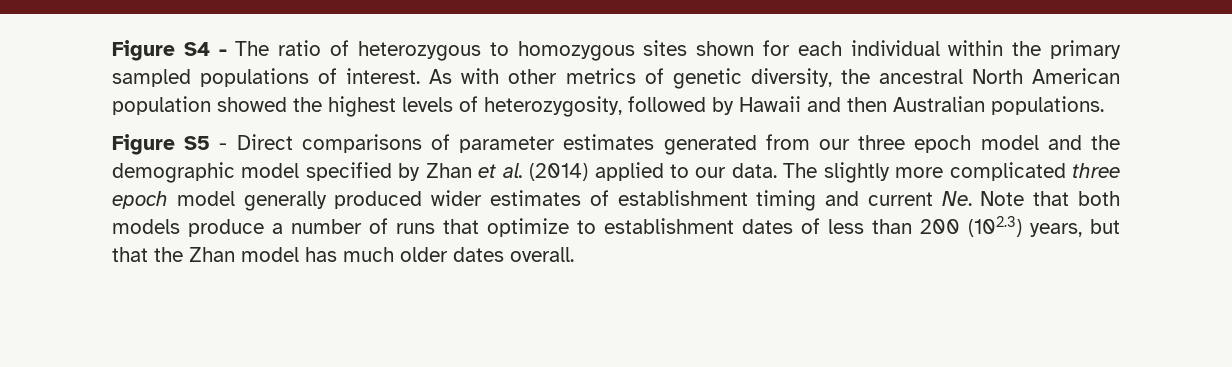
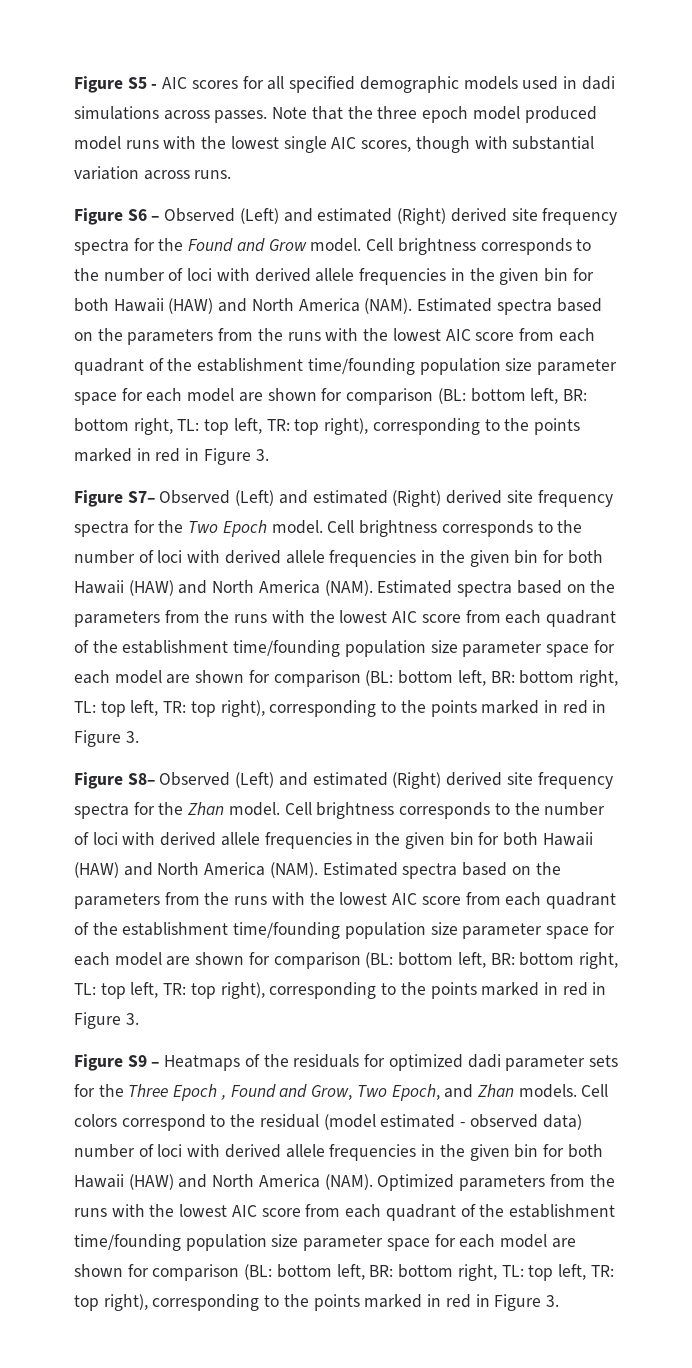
[112,40,1121,61] [112,68,1120,89] [112,96,1104,117] [112,134,1121,155] [112,162,1120,183] [112,190,1121,211] [112,216,1120,237] [112,247,574,262] Figure S4 - The ratio of heterozygous to homozygous sites shown for each individual within the primary sampled populations of interest. As with other metrics of genetic diversity, the ancestral North American population showed the highest levels of heterozygosity, followed by Hawaii and then Australian populations. // Figure S5 - Direct comparisons of parameter estimates generated from our three epoch model and the demographic model specified by Zhan et al. (2014) applied to our data. The slightly more complicated three epoch model generally produced wider estimates of establishment timing and current Ne. Note that both models produce a number of runs that optimize to establishment dates of less than 200 (102.3) years, but that the Zhan model has much older dates overall. -> [74,76,615,93] [74,106,597,123] [74,136,595,153] [74,166,232,180] [74,208,618,225] [74,238,592,255] [74,268,594,285] [74,298,602,315] [74,328,595,345] [74,358,618,375] [74,388,587,405] [74,418,580,435] [74,448,269,465] [74,490,613,507] [74,520,583,537] [74,550,603,567] [74,580,616,597] [74,610,616,627] [74,640,615,657] [74,670,618,687] [74,700,607,717] [74,730,139,747] [74,772,613,789] [74,802,606,819] [74,832,593,849] [74,862,561,879] [74,892,616,909] [74,922,615,939] [74,952,618,969] [74,982,607,999] [74,1012,139,1029] [74,1054,618,1071] [74,1084,609,1101] [74,1114,582,1131] [74,1144,603,1161] [74,1174,615,1191] [74,1204,615,1221] [74,1234,576,1251] [74,1264,614,1281] [74,1294,559,1311] Figure S5 - AIC scores for all specified demographic models used in dadi simulations across passes. Note that the three epoch model produced model runs with the lowest single AIC scores, though with substantial variation across runs. // Figure S6 – Observed (Left) and estimated (Right) derived site frequency spectra for the Found and Grow model. Cell brightness corresponds to the number of loci with derived allele frequencies in the given bin for both Hawaii (HAW) and North America (NAM). Estimated spectra based on the parameters from the runs with the lowest AIC score from each quadrant of the establishment time/founding population size parameter space for each model are shown for comparison (BL: bottom left, BR: bottom right, TL: top left, TR: top right), corresponding to the points marked in red in Figure 3. // Figure S7– Observed (Left) and estimated (Right) derived site frequency spectra for the Two Epoch model. Cell brightness corresponds to the number of loci with derived allele frequencies in the given bin for both Hawaii (HAW) and North America (NAM). Estimated spectra based on the parameters from the runs with the lowest AIC score from each quadrant of the establishment time/founding population size parameter space for each model are shown for comparison (BL: bottom left, BR: bottom right, TL: top left, TR: top right), corresponding to the points marked in red in Figure 3. // Figure S8– Observed (Left) and estimated (Right) derived site frequency spectra for the Zhan model. Cell brightness corresponds to the number of loci with derived allele frequencies in the given bin for both Hawaii (HAW) and North America (NAM). Estimated spectra based on the parameters from the runs with the lowest AIC score from each quadrant of the establishment time/founding population size parameter space for each model are shown for comparison (BL: bottom left, BR: bottom right, TL: top left, TR: top right), corresponding to the points marked in red in Figure 3. // Figure S9 – Heatmaps of the residuals for optimized dadi parameter sets for the Three Epoch , Found and Grow, Two Epoch, and Zhan models. Cell colors correspond to the residual (model estimated - observed data) number of loci with derived allele frequencies in the given bin for both Hawaii (HAW) and North America (NAM). Optimized parameters from the runs with the lowest AIC score from each quadrant of the establishment time/founding population size parameter space for each model are shown for comparison (BL: bottom left, BR: bottom right, TL: top left, TR: top right), corresponding to the points marked in red in Figure 3.

